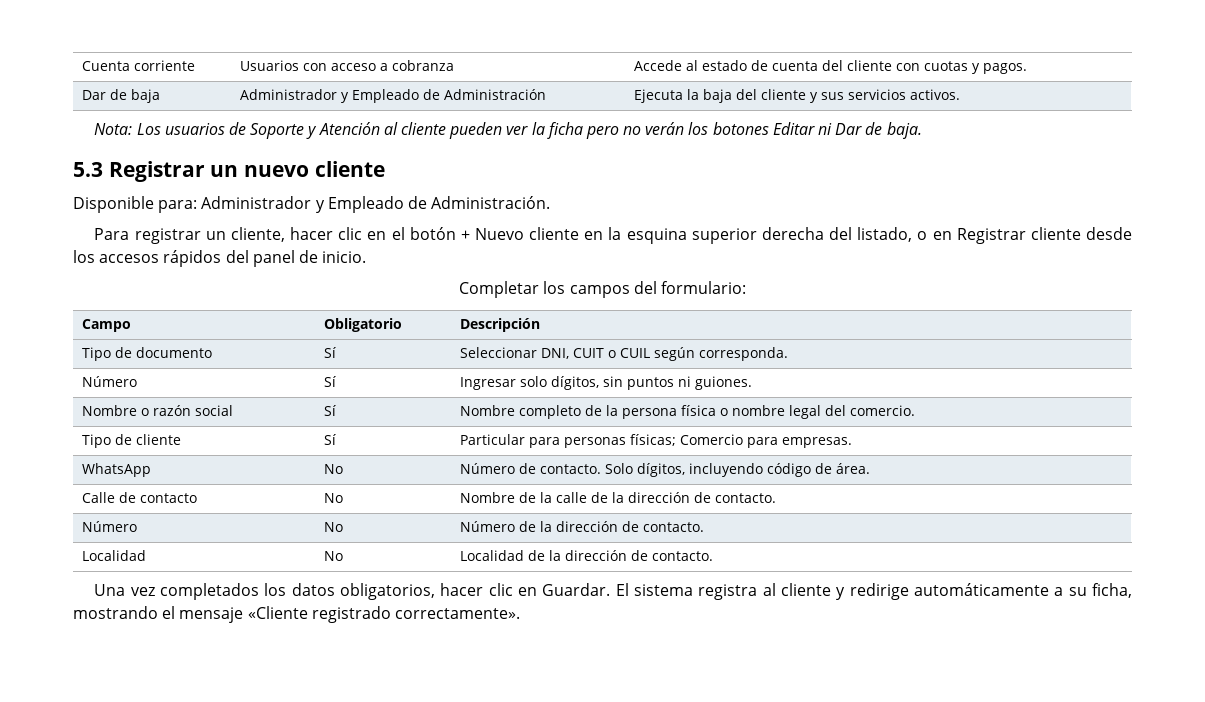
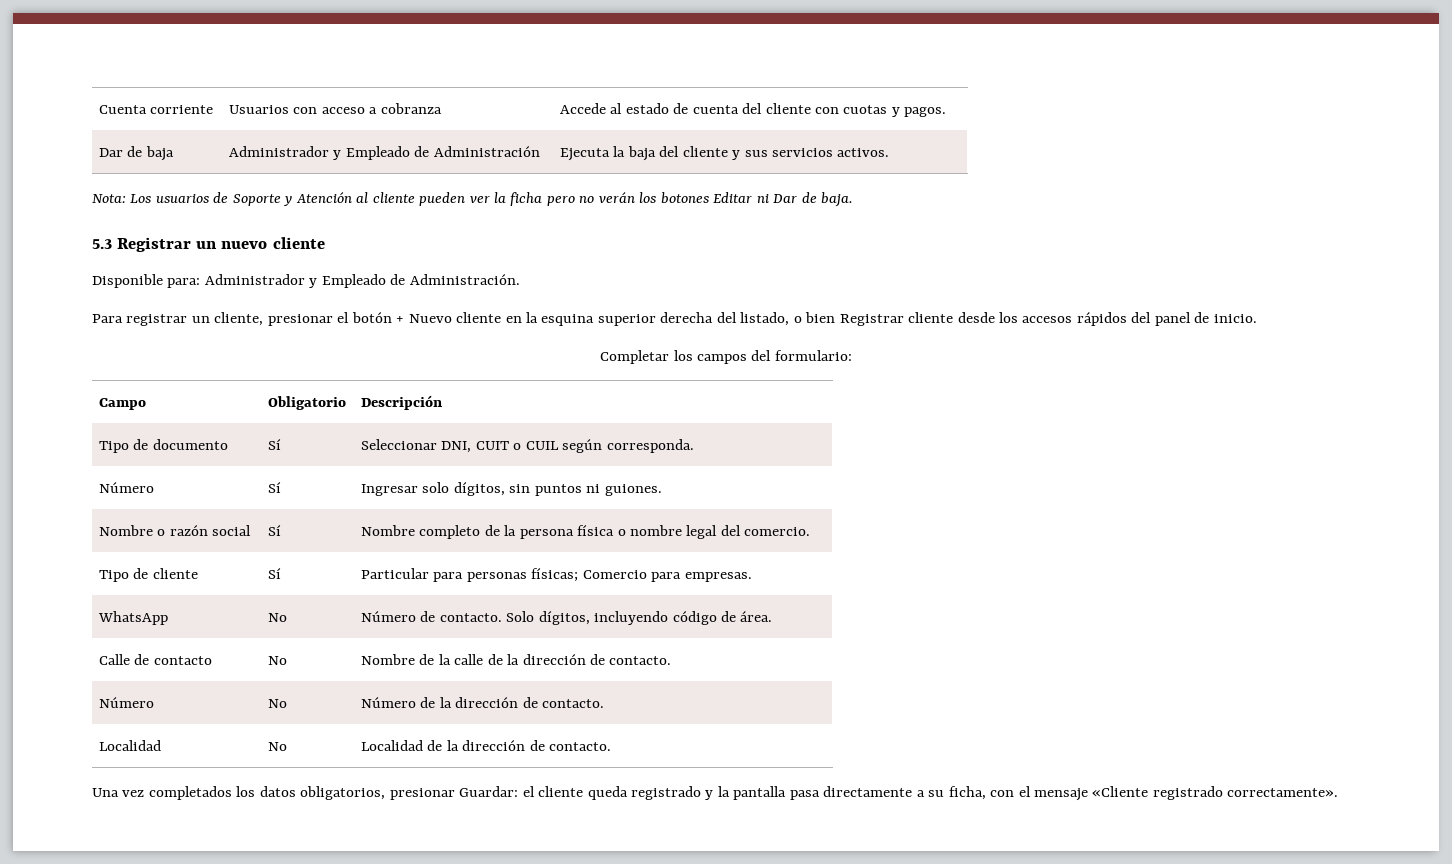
[290,227,387,240] hacer clic en -> [267,314,333,326] presionar
[932,231,952,240] en -> [805,312,836,323] bien
[440,583,1050,600] hacer clic en Guardar. El sistema registra al cliente y redirige automáticamente -> [389,786,913,800] presionar Guardar: el cliente queda registrado y la pantalla pasa directamente
[73,606,158,619] mostrando -> [990,790,1015,797] con

